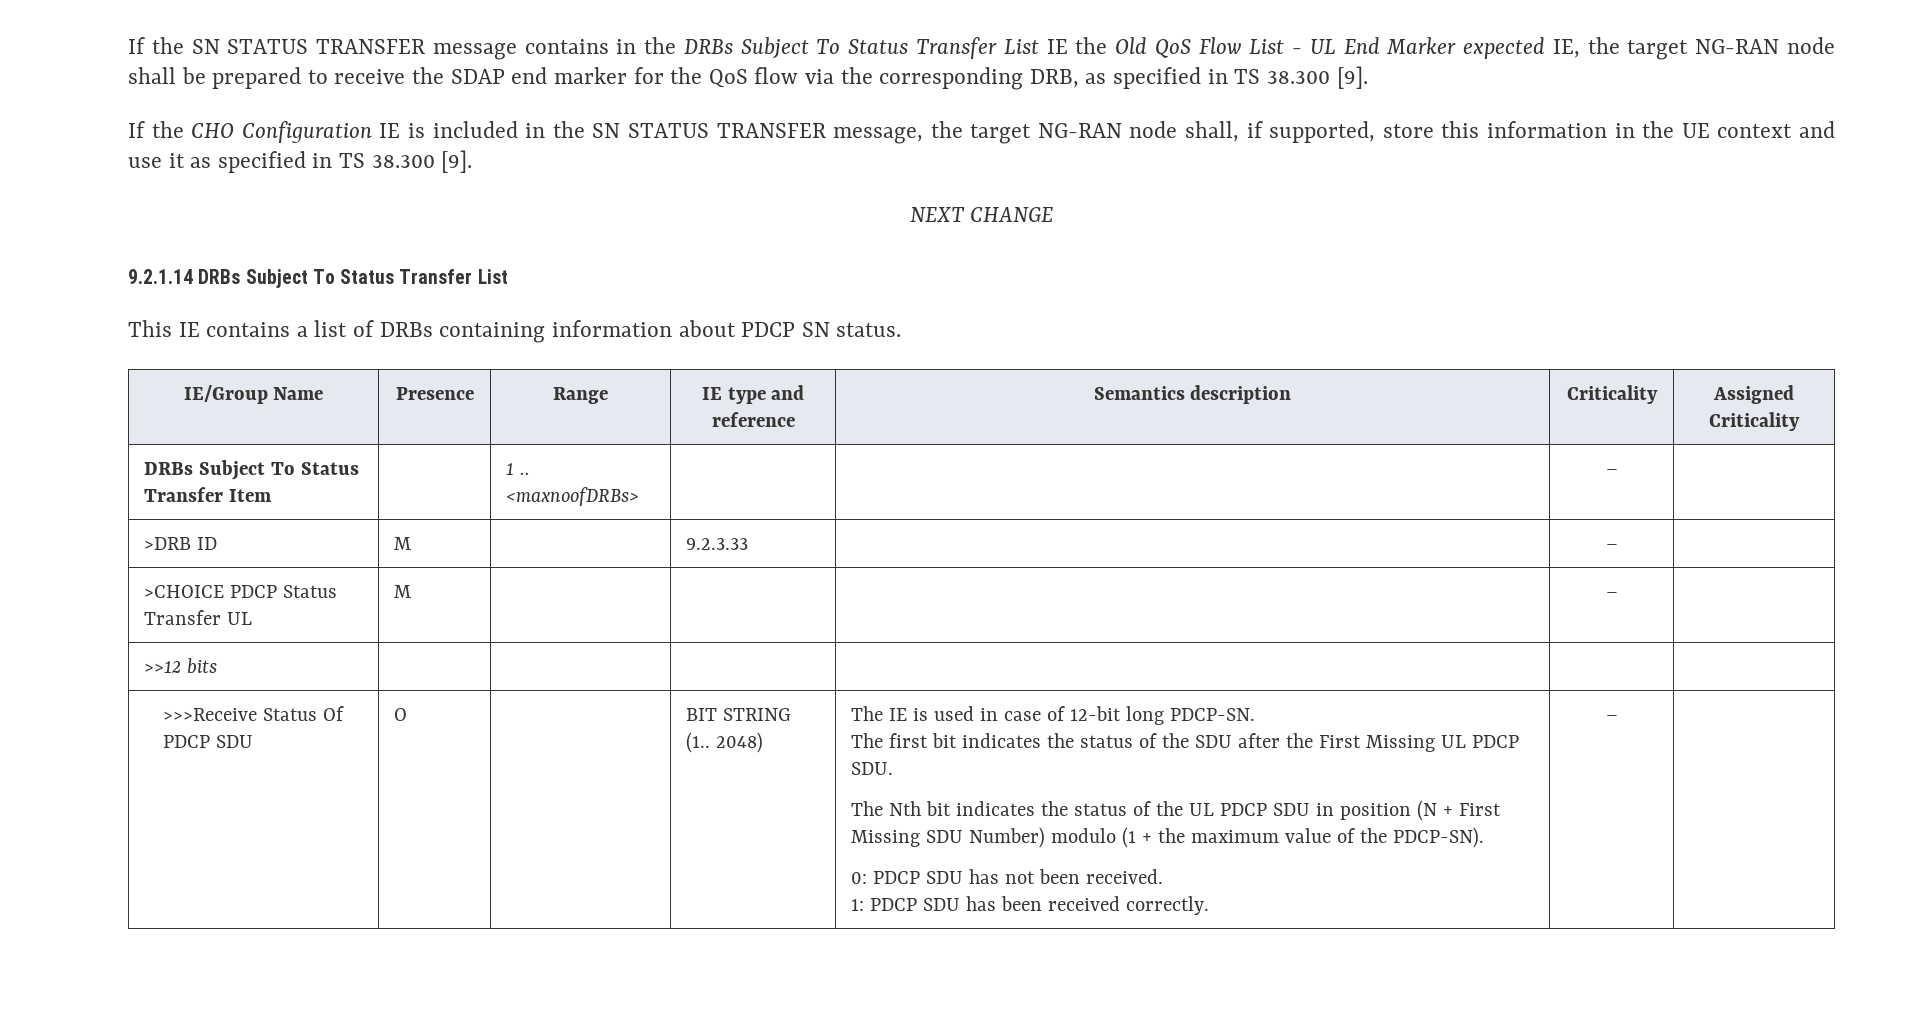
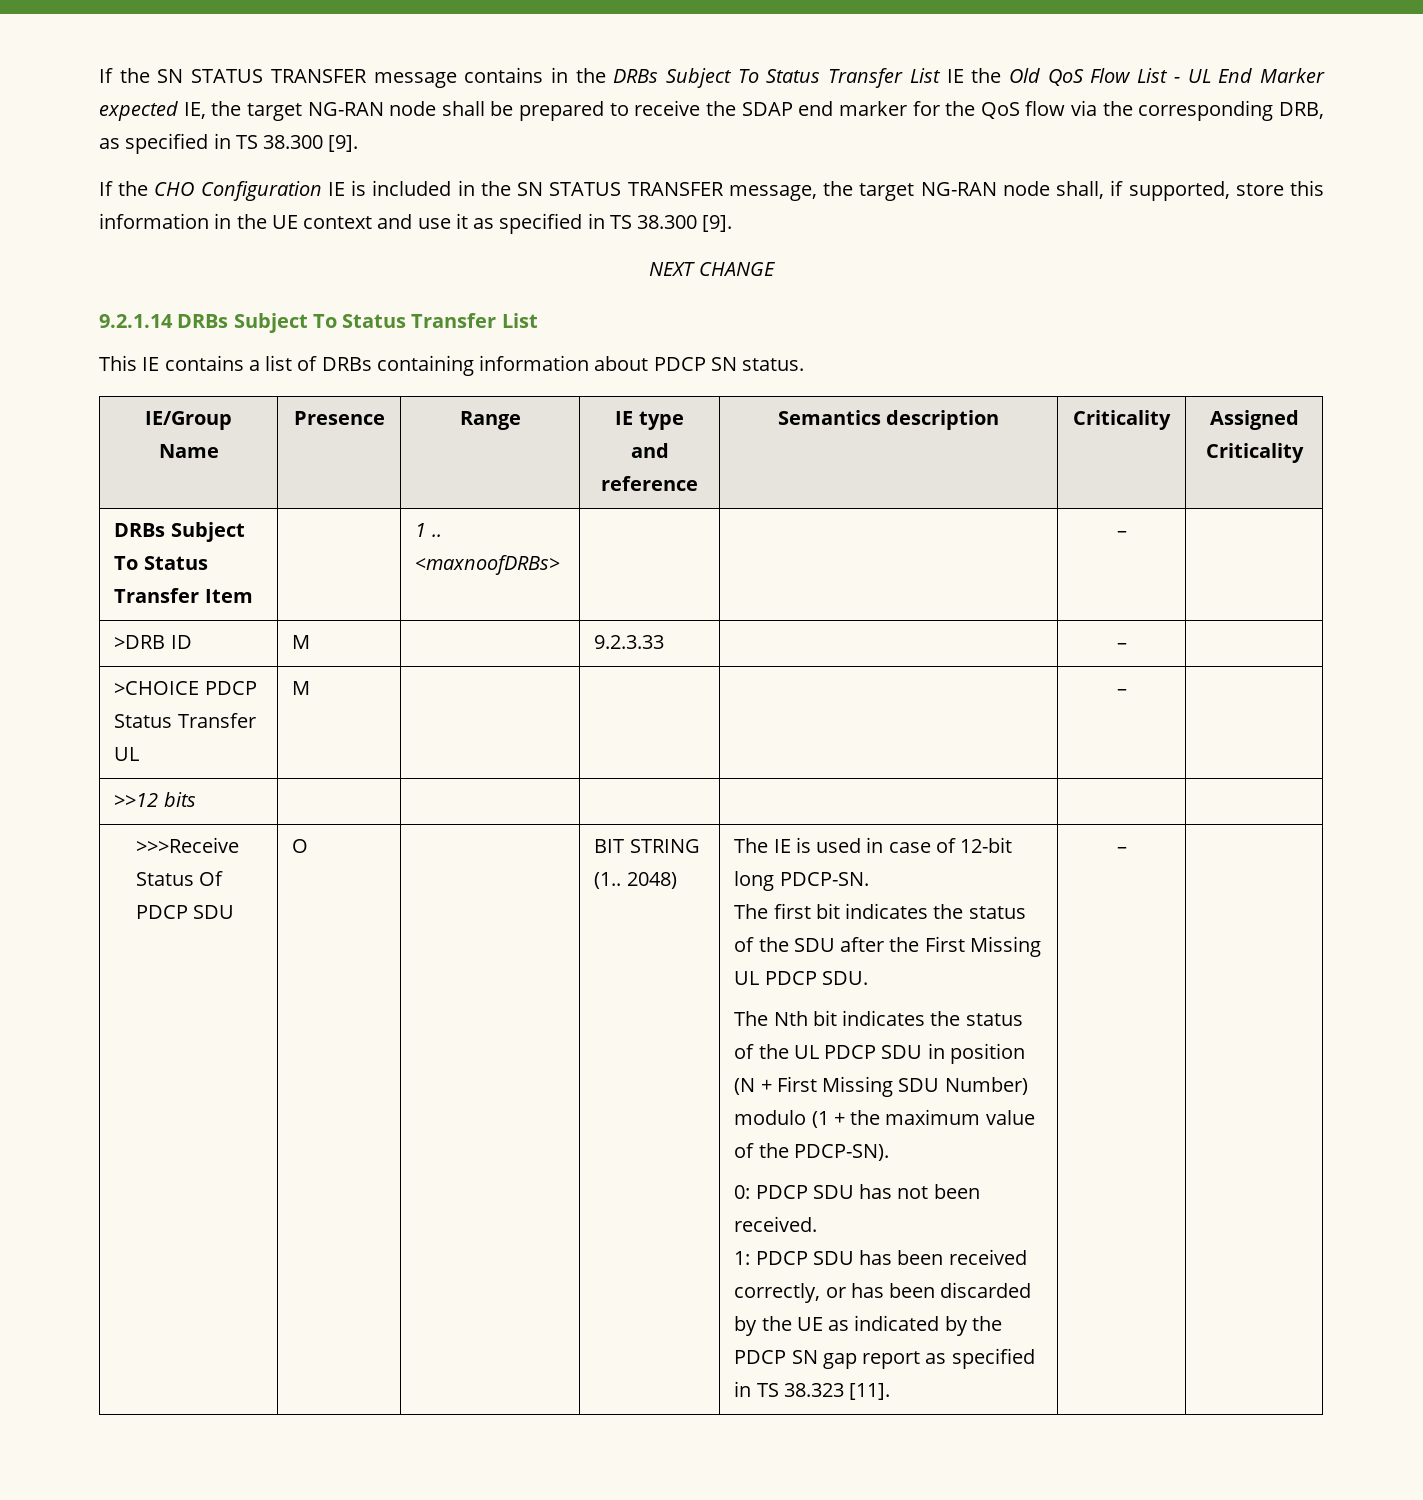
[1126,896,1210,915] correctly. -> [734,1282,1032,1303] [734,1315,1002,1336] [734,1348,1035,1369] [734,1381,891,1400] correctly, or has been discarded by the UE as indicated by the PDCP SN gap report as specified in TS 38.323 [11].

